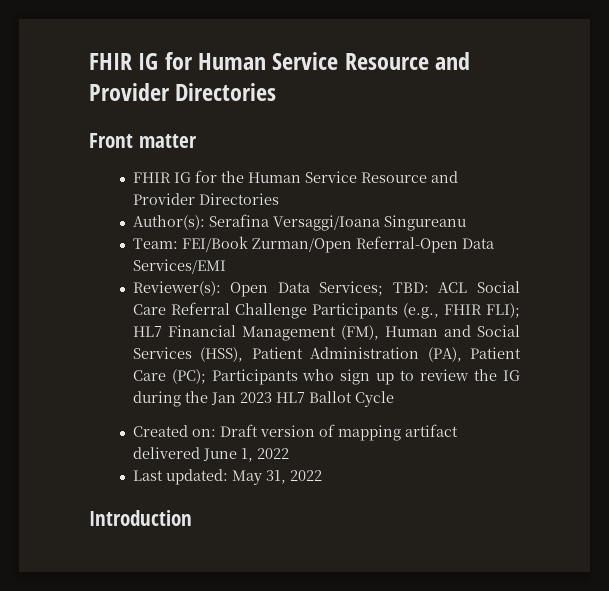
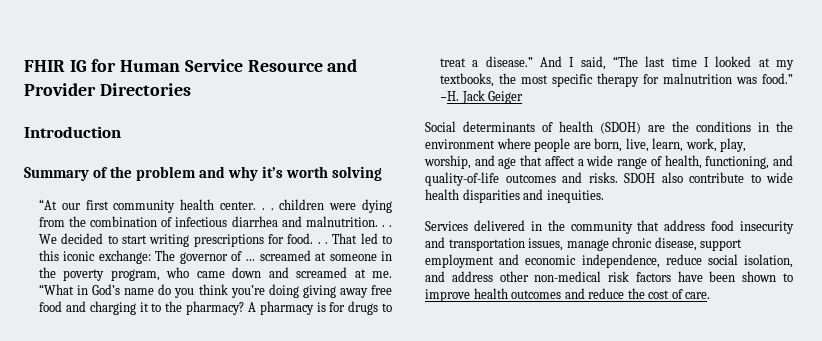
[89,133,197,148] [132,170,458,183] [132,193,279,205] [132,214,466,231] [132,236,494,253] [132,259,226,274] [132,281,520,297] [132,302,520,319] [132,325,520,341] [132,347,521,362] [132,369,520,385] [132,391,394,407] [132,424,458,441] [132,447,289,462] [132,469,322,485] [89,510,192,526] Front matter // FHIR IG for the Human Service Resource and Provider Directories // Author(s): Serafina Versaggi/Ioana Singureanu // Team: FEI/Book Zurman/Open Referral-Open Data Services/EMI // Reviewer(s): Open Data Services; TBD: ACL Social Care Referral Challenge Participants (e.g., FHIR FLI); HL7 Financial Management (FM), Human and Social Services (HSS), Patient Administration (PA), Patient Care (PC); Participants who sign up to review the IG during the Jan 2023 HL7 Ballot Cycle // Created on: Draft version of mapping artifact delivered June 1, 2022 // Last updated: May 31, 2022 // Introduction -> [24,126,121,138] [24,166,383,181] [39,199,392,213] [39,216,392,227] [39,233,392,247] [39,250,393,264] [39,267,393,281] [39,284,392,298] [39,301,392,315] [440,56,794,70] [440,73,793,87] [440,90,524,104] [425,121,793,134] [425,138,747,152] [424,155,793,169] [425,172,793,186] [425,189,604,203] [425,220,794,234] [425,237,743,251] [425,254,793,268] [425,271,793,282] [425,288,711,302] Introduction // Summary of the problem and why it’s worth solving // “At our first community health center. . . children were dying from the combination of infectious diarrhea and malnutrition. . . We decided to start writing prescriptions for food. . . That led to this iconic exchange: The governor of … screamed at someone in the poverty program, who came down and screamed at me. “What in God’s name do you think you’re doing giving away free food and charging it to the pharmacy? A pharmacy is for drugs to treat a disease.” And I said, “The last time I looked at my textbooks, the most specific therapy for malnutrition was food.” −H. Jack Geiger // Social determinants of health (SDOH) are the conditions in the environment where people are born, live, learn, work, play, worship, and age that affect a wide range of health, functioning, and quality-of-life outcomes and risks. SDOH also contribute to wide health disparities and inequities. // Services delivered in the community that address food insecurity and transportation issues, manage chronic disease, support employment and economic independence, reduce social isolation, and address other non-medical risk factors have been shown to improve health outcomes and reduce the cost of care.

